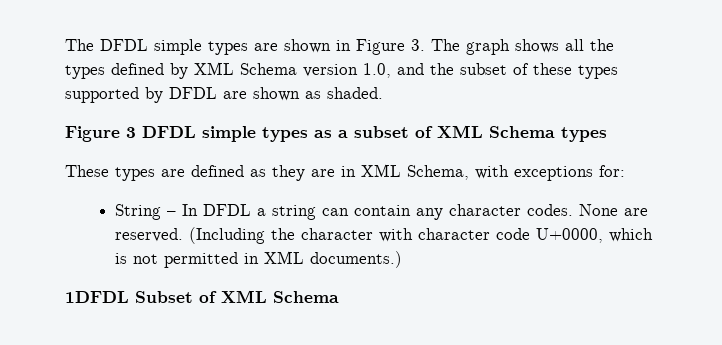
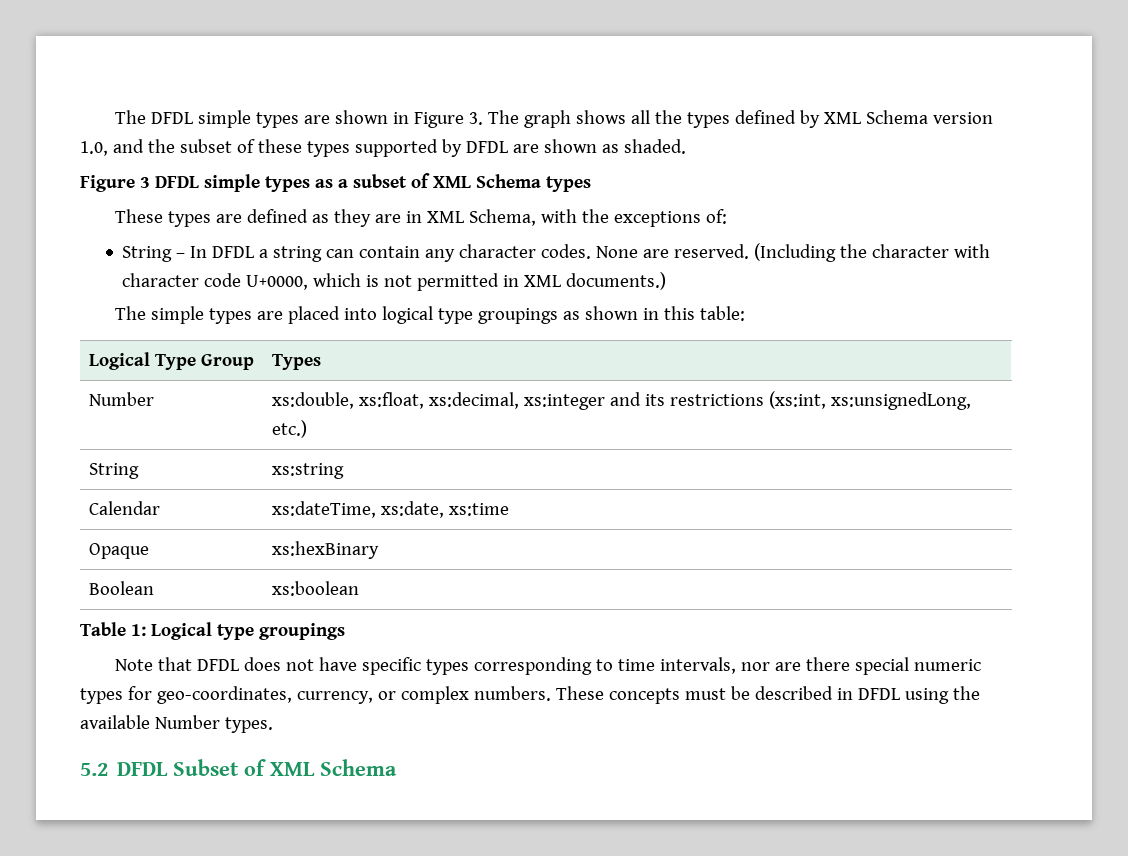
[514,165,625,181] exceptions for: -> [582,209,728,227] the exceptions of:
[65,291,129,303] 1DFDL -> [115,306,746,324] [89,352,255,370] [272,354,322,370] [89,392,155,406] [272,391,972,410] [272,420,308,438] [89,463,140,479] [272,463,345,479] [89,501,161,515] [272,501,510,518] [89,543,150,559] [272,541,380,559] [89,581,155,595] [272,581,360,596] [80,622,345,640] [115,657,982,675] [80,686,980,704] [80,715,273,733] [80,762,169,776] The simple types are placed into logical type groupings as shown in this table: // Logical Type Group | Types // Number | xs:double, xs:float, xs:decimal, xs:integer and its restrictions (xs:int, xs:unsignedLong, etc.) // String | xs:string // Calendar | xs:dateTime, xs:date, xs:time // Opaque | xs:hexBinary // Boolean | xs:boolean // Table 1: Logical type groupings // Note that DFDL does not have specific types corresponding to time intervals, nor are there special numeric types for geo-coordinates, currency, or complex numbers. These concepts must be described in DFDL using the available Number types. // 5.2 DFDL

